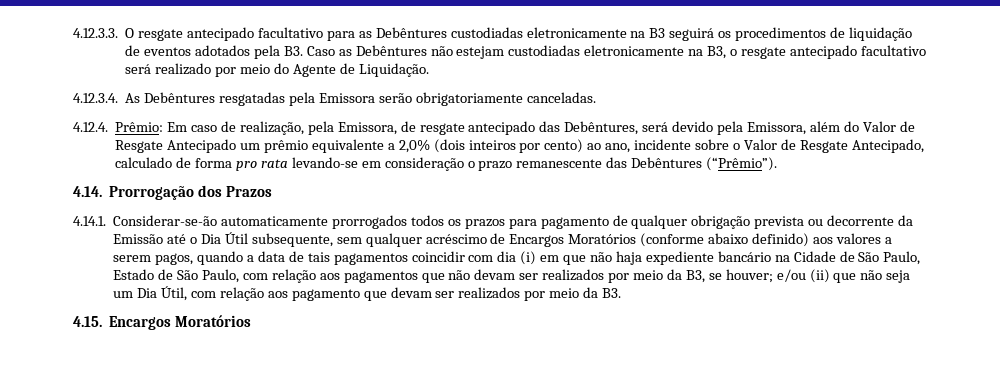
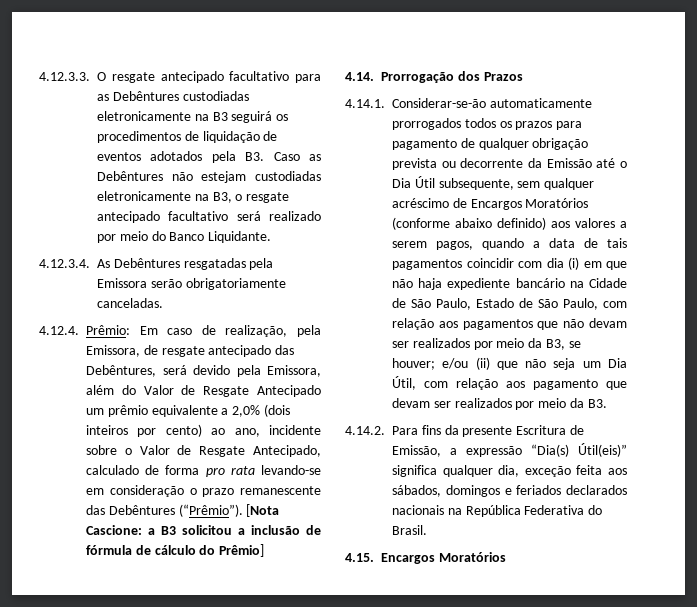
[292,63,429,77] Agente de Liquidação. -> [169,231,272,243] Banco Liquidante.
(778, 164) none -> [246,504,280,517] [86,525,321,535] [86,544,265,557] [Nota Cascione: a B3 solicitou a inclusão de fórmula de cálculo do Prêmio]
(622, 293) none -> [345,425,584,437] [392,443,627,457] [392,465,627,477] [392,485,627,497] [392,505,603,517] [392,525,427,535] // 4.14.2. Para fins da presente Escritura de Emissão, a expressão “Dia(s) Útil(eis)” significa qualquer dia, exceção feita aos sábados, domingos e feriados declarados nacionais na República Federativa do Brasil.

